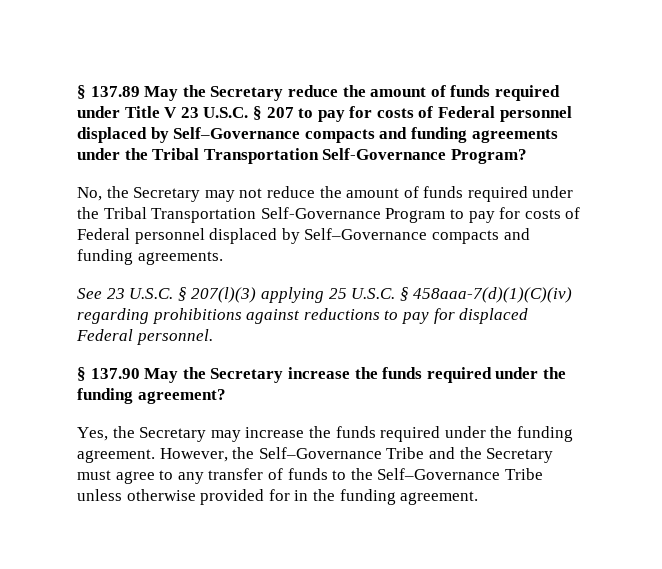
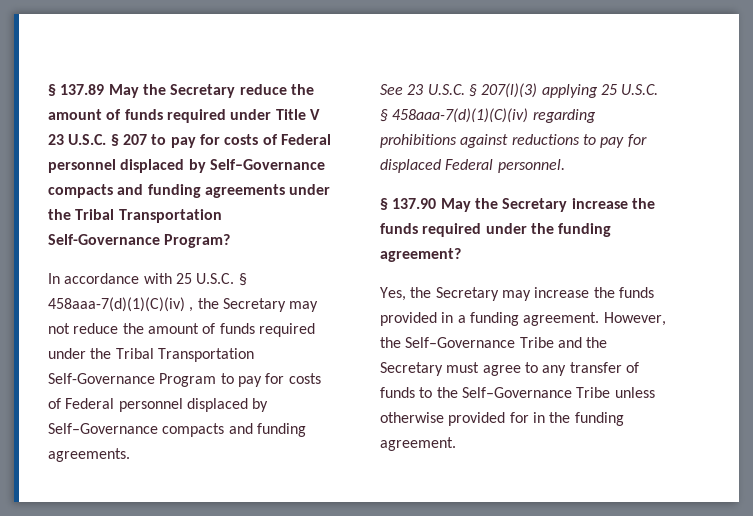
[77,187,102,201] No, -> [48,273,247,286] [48,297,194,312] In accordance with 25 U.S.C. § 458aaa-7(d)(1)(C)(iv) ,
[380,426,513,442] required under the -> [380,312,466,326] provided in a

